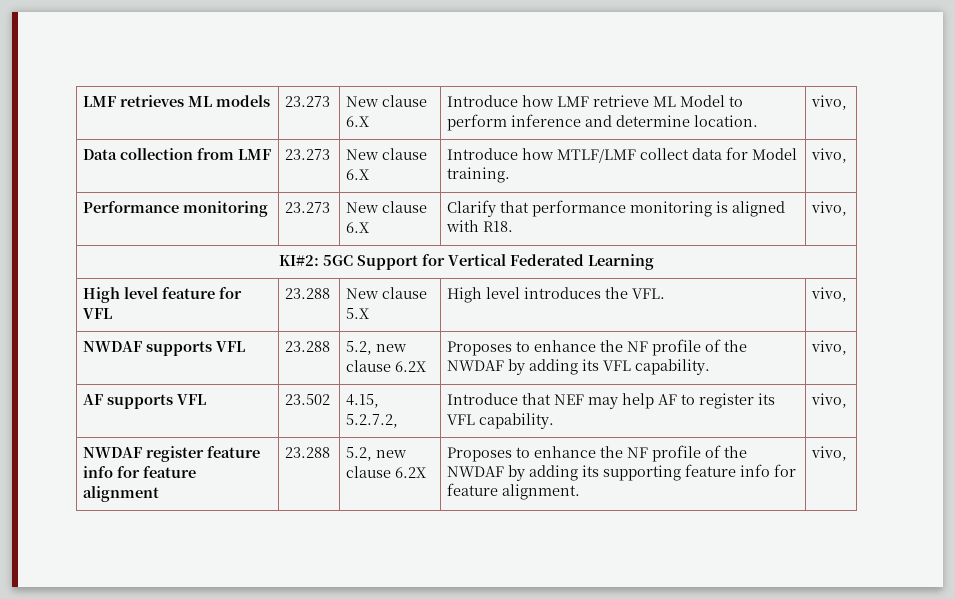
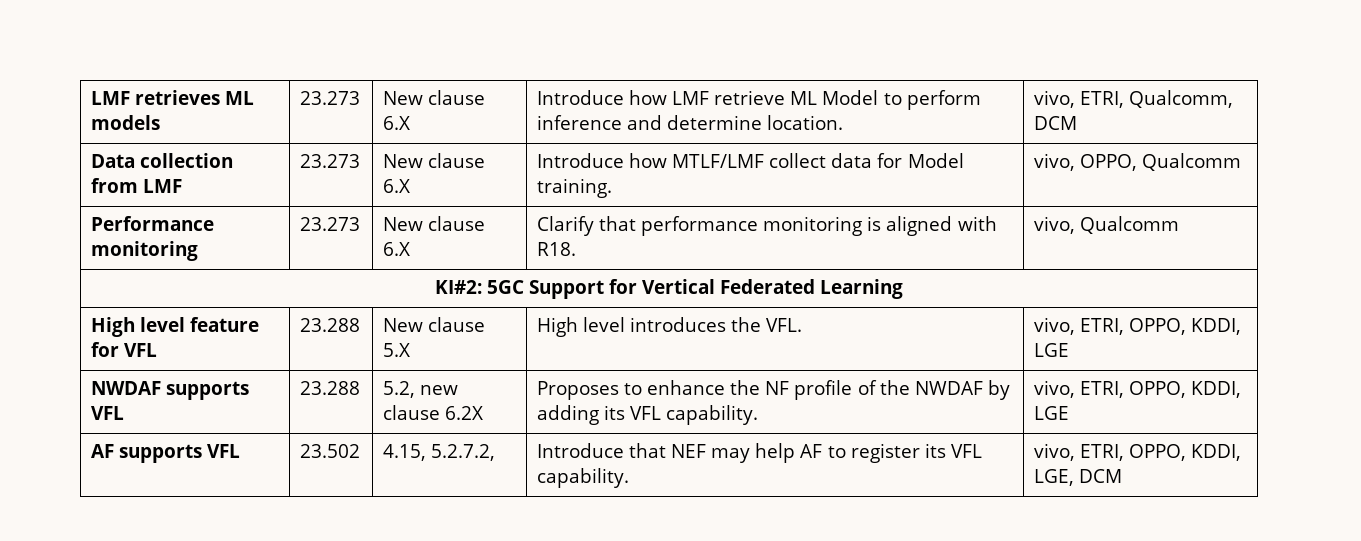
(848, 102) none -> [1079,90,1233,108] [1033,116,1077,130] ETRI, Qualcomm, DCM
(848, 155) none -> [1079,153,1241,171] OPPO, Qualcomm
(848, 208) none -> [1079,216,1179,234] Qualcomm
(848, 294) none -> [1079,318,1242,335] [1033,343,1069,357] ETRI, OPPO, KDDI, LGE
(848, 347) none -> [1079,381,1242,398] [1033,406,1069,420] ETRI, OPPO, KDDI, LGE
[83,446,261,462] [83,466,197,478] [83,486,160,502] [285,447,331,458] [346,447,408,461] [346,466,427,478] [447,445,748,462] [447,464,797,481] [447,483,581,500] [811,446,848,461] // NWDAF register feature info for feature alignment | 23.288 | 5.2, new clause 6.2X | Proposes to enhance the NF profile of the NWDAF by adding its supporting feature info for feature alignment. | vivo, -> [1079,444,1242,461] [1033,469,1122,486] ETRI, OPPO, KDDI, LGE, DCM

